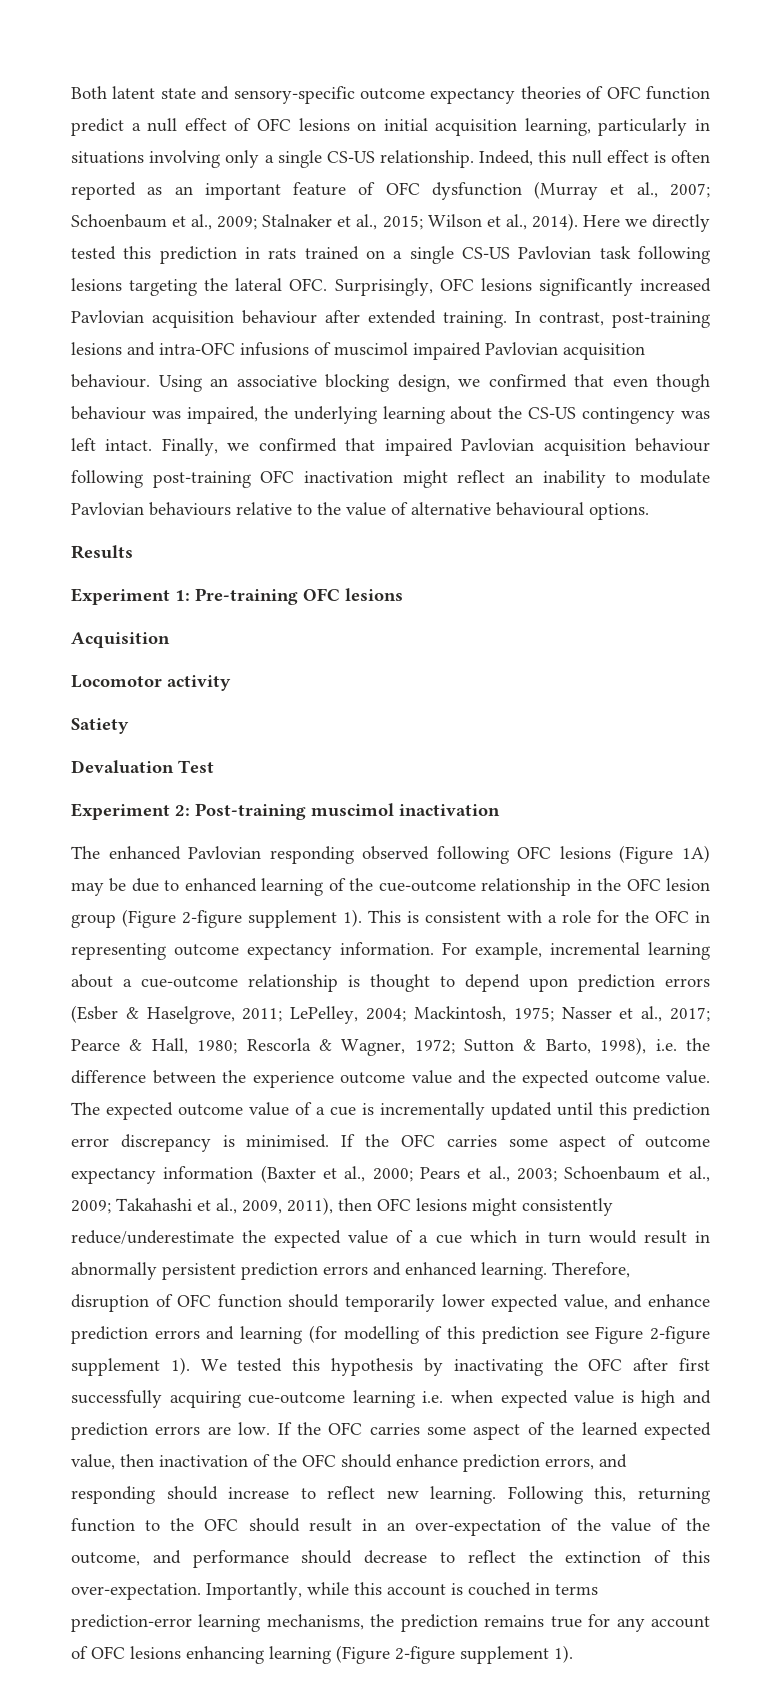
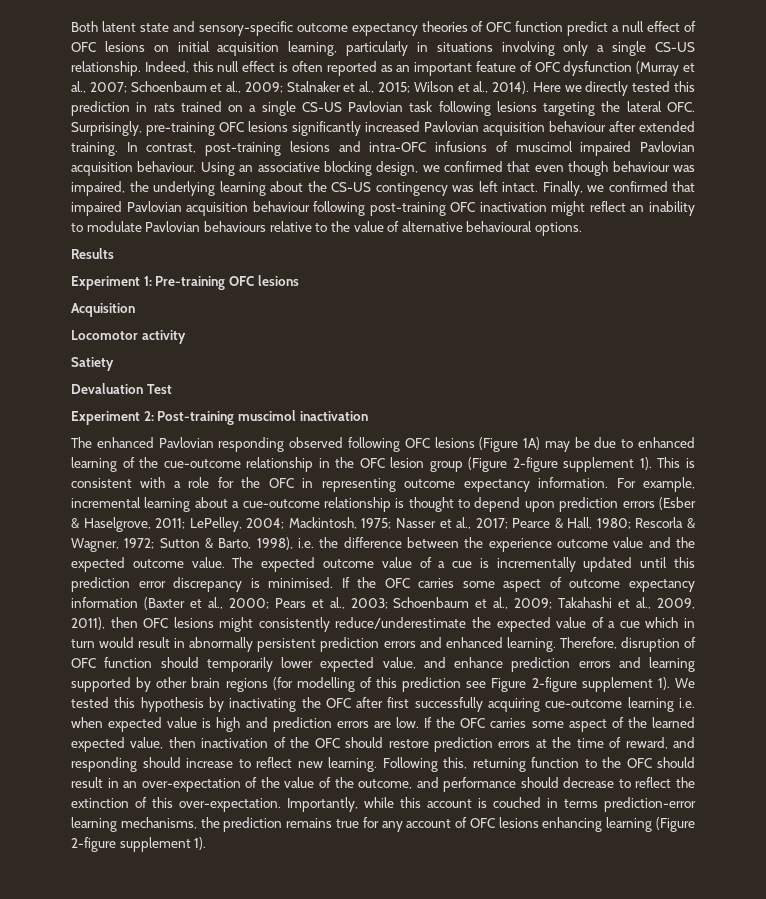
(433, 287) none -> [146,122,215,136] pre-training
(303, 1335) none -> [71,677,268,692] supported by other brain regions
[396,1454,594,1472] enhance prediction errors, -> [388,737,668,752] restore prediction errors at the time of reward,

